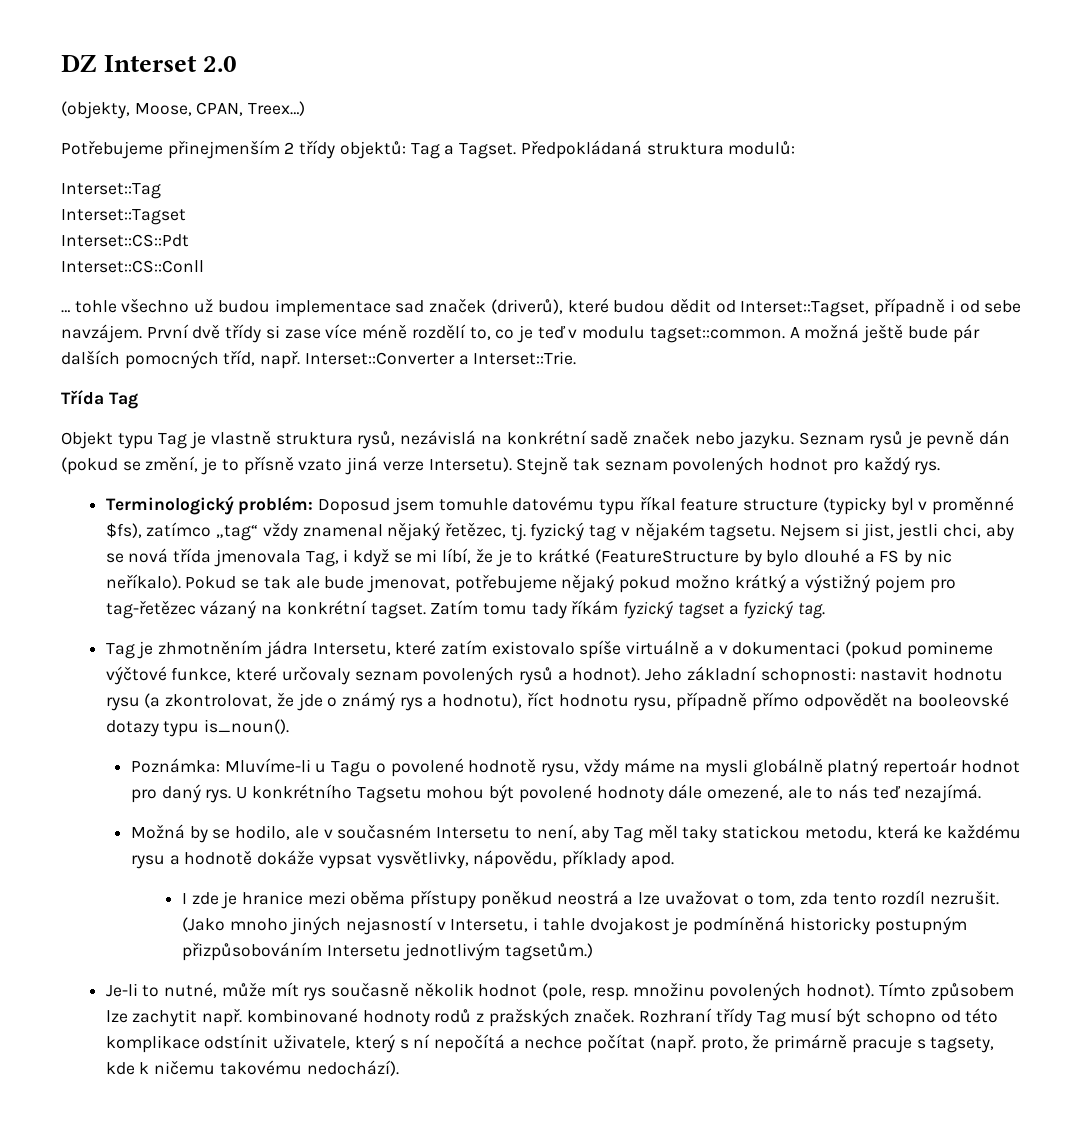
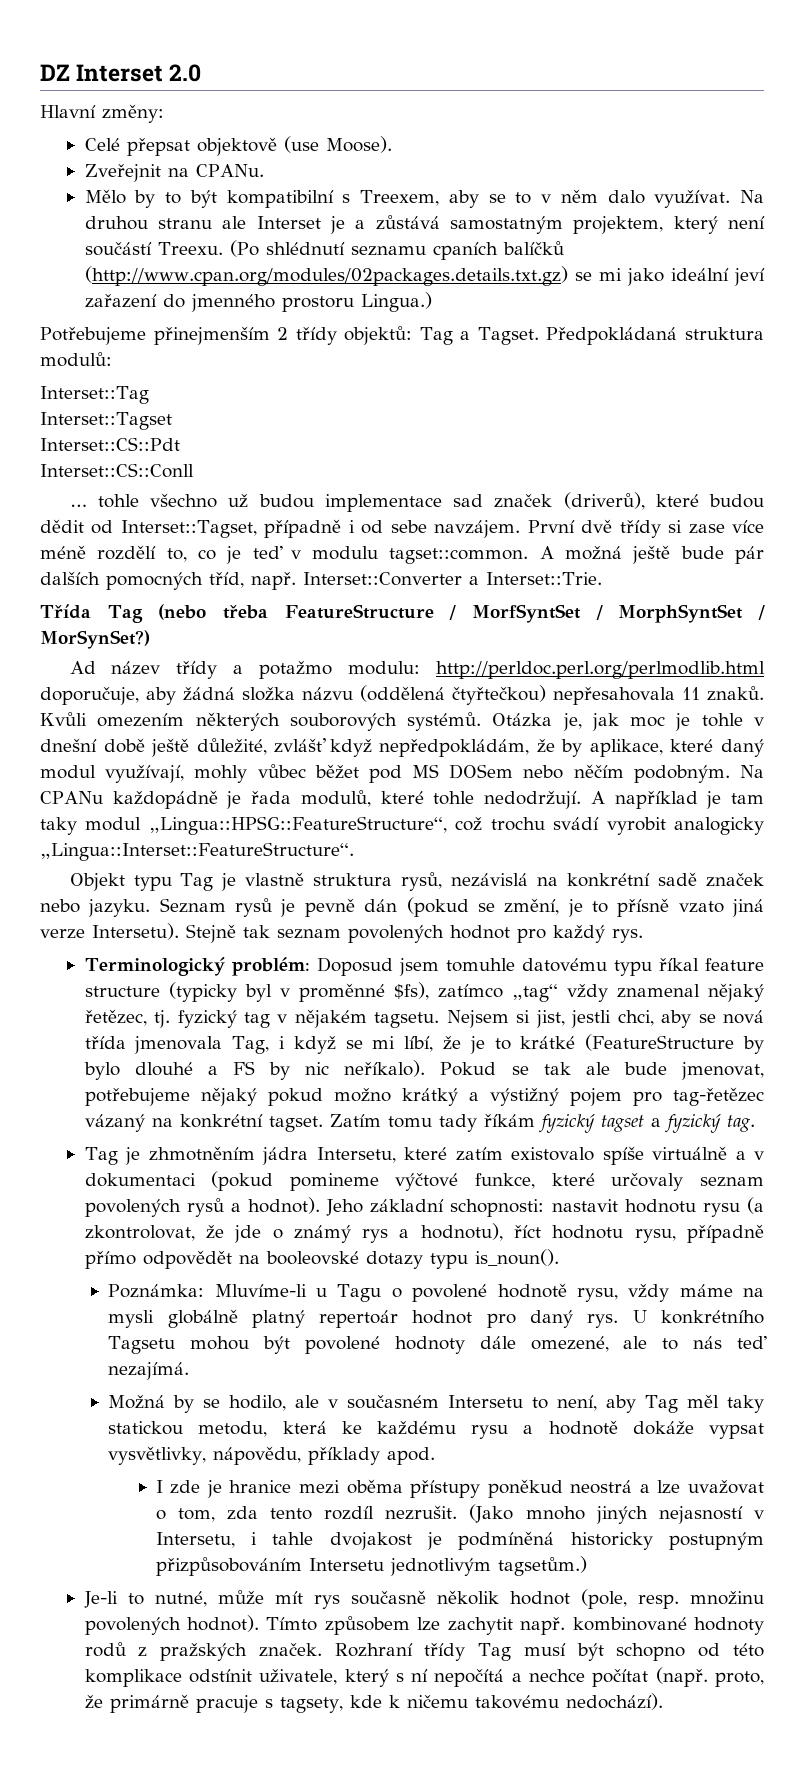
[61,101,306,119] (objekty, Moose, CPAN, Treex…) -> [40,104,164,123] [84,136,392,156] [84,164,264,182] [84,189,765,208] [84,215,765,234] [84,240,564,260] [84,266,766,286] [84,292,432,312] Hlavní změny: // Celé přepsat objektově (use Moose). // Zveřejnit na CPANu. // Mělo by to být kompatibilní s Treexem, aby se to v něm dalo využívat. Na druhou stranu ale Interset je a zůstává samostatným projektem, který není součástí Treexu. (Po shlédnutí seznamu cpaních balíčků (http://www.cpan.org/modules/02packages.details.txt.gz) se mi jako ideální jeví zařazení do jmenného prostoru Lingua.)
(138, 400) none -> [158,604,766,623] [40,630,150,649] [69,661,765,679] [40,685,764,705] [40,712,764,731] [40,738,764,757] [40,764,764,783] [40,790,764,809] [40,816,765,835] [40,842,354,861] (nebo třeba FeatureStructure / MorfSyntSet / MorphSyntSet / MorSynSet?) // Ad název třídy a potažmo modulu: http://perldoc.perl.org/perlmodlib.html doporučuje, aby žádná složka názvu (oddělená čtyřtečkou) nepřesahovala 11 znaků. Kvůli omezením některých souborových systémů. Otázka je, jak moc je tohle v dnešní době ještě důležité, zvlášť když nepředpokládám, že by aplikace, které daný modul využívají, mohly vůbec běžet pod MS DOSem nebo něčím podobným. Na CPANu každopádně je řada modulů, které tohle nedodržují. A například je tam taky modul „Lingua::HPSG::FeatureStructure“, což trochu svádí vyrobit analogicky „Lingua::Interset::FeatureStructure“.

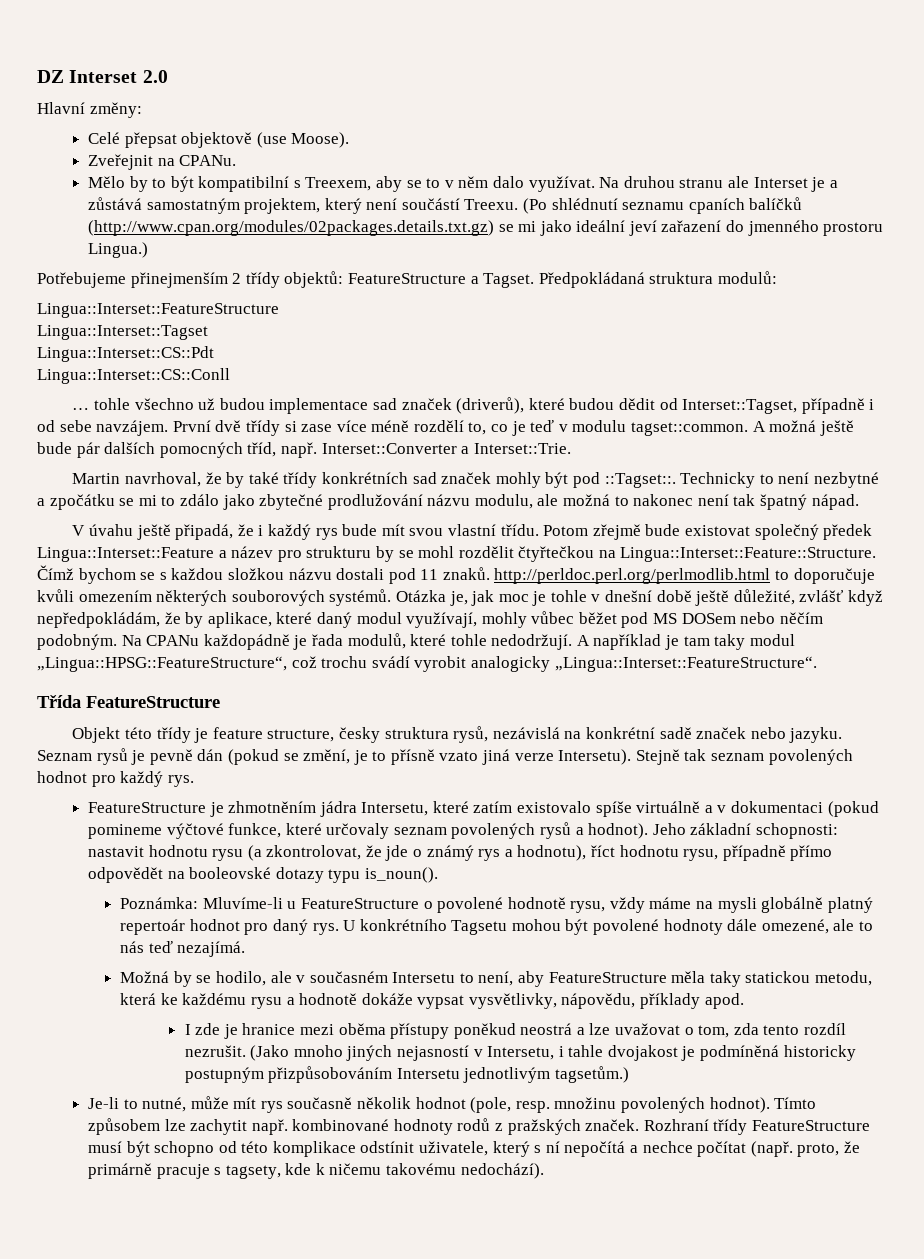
[419,327,453,345] Tag -> [347,273,466,284] FeatureStructure
[40,386,149,404] [40,412,172,430] [40,437,180,451] [40,463,194,478] Interset::Tag // Interset::Tagset // Interset::CS::Pdt // Interset::CS::Conll -> [37,303,279,318] [37,325,208,340] [37,346,214,362] [37,368,230,384] Lingua::Interset::FeatureStructure // Lingua::Interset::Tagset // Lingua::Interset::CS::Pdt // Lingua::Interset::CS::Conll
[40,604,766,623] [40,630,150,649] [69,661,765,679] [40,685,764,705] [40,712,87,726] Třída Tag (nebo třeba FeatureStructure / MorfSyntSet / MorphSyntSet / MorSynSet?) // Ad název třídy a potažmo modulu: http://perldoc.perl.org/perlmodlib.html doporučuje, aby žádná složka názvu (oddělená čtyřtečkou) nepřesahovala 11 znaků. Kvůli -> [72,472,879,488] [37,494,859,510] [72,524,873,540] [37,546,877,562] [37,565,875,584] [37,589,74,602] Martin navrhoval, že by také třídy konkrétních sad značek mohly být pod ::Tagset::. Technicky to není nezbytné a zpočátku se mi to zdálo jako zbytečné prodlužování názvu modulu, ale možná to nakonec není tak špatný nápad. // V úvahu ještě připadá, že i každý rys bude mít svou vlastní třídu. Potom zřejmě bude existovat společný předek Lingua::Interset::Feature a název pro strukturu by se mohl rozdělit čtyřtečkou na Lingua::Interset::Feature::Structure. Čímž bychom se s každou složkou názvu dostali pod 11 znaků. http://perldoc.perl.org/perlmodlib.html to doporučuje kvůli
(354, 851) none -> [37,695,220,708] // Třída FeatureStructure
[133,872,305,891] typu Tag je vlastně -> [125,727,381,743] této třídy je feature structure, česky
[84,957,764,976] [84,982,764,1002] [84,1009,764,1028] [84,1034,764,1054] [83,1060,765,1080] [84,1087,764,1106] [84,1114,755,1133] [84,1147,118,1165] Terminologický problém: Doposud jsem tomuhle datovému typu říkal feature structure (typicky byl v proměnné $fs), zatímco „tag“ vždy znamenal nějaký řetězec, tj. fyzický tag v nějakém tagsetu. Nejsem si jist, jestli chci, aby se nová třída jmenovala Tag, i když se mi líbí, že je to krátké (FeatureStructure by bylo dlouhé a FS by nic neříkalo). Pokud se tak ale bude jmenovat, potřebujeme nějaký pokud možno krátký a výstižný pojem pro tag-řetězec vázaný na konkrétní tagset. Zatím tomu tady říkám fyzický tagset a fyzický tag. // Tag -> [87,802,206,813] FeatureStructure
[337,1284,382,1302] Tagu -> [300,898,419,909] FeatureStructure
[645,1394,720,1413] Tag měl -> [548,971,706,983] FeatureStructure měla
[478,1643,512,1661] Tag -> [751,1120,870,1131] FeatureStructure

